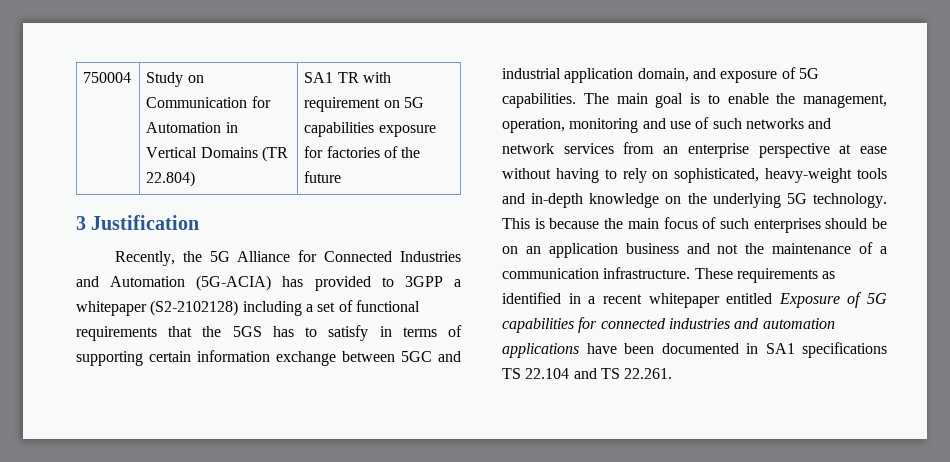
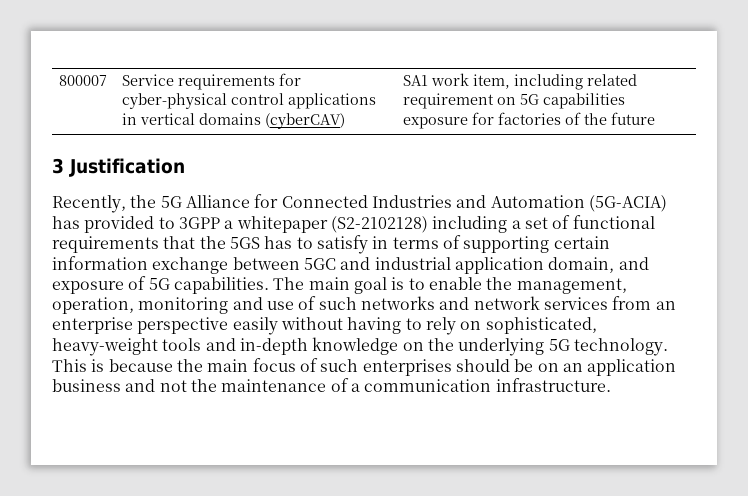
[83,72,132,83] [146,72,204,87] [146,96,271,108] [146,122,238,133] [146,146,289,162] [146,171,196,187] [304,72,392,83] 750004 | Study on Communication for Automation in Vertical Domains (TR 22.804) | SA1 TR with -> [59,75,108,86] [122,73,302,90] [122,93,377,109] [122,113,346,129] [403,73,638,90] 800007 | Service requirements for cyber-physical control applications in vertical domains (cyberCAV) | SA1 work item, including related
[839,144,887,154] at ease -> [232,317,278,335] easily
[694,268,836,283] [502,292,887,308] [502,317,835,333] [502,342,887,358] [502,368,673,379] These requirements as identified in a recent whitepaper entitled Exposure of 5G capabilities for connected industries and automation applications have been documented in SA1 specifications TS 22.104 and TS 22.261. -> (611, 385) none

